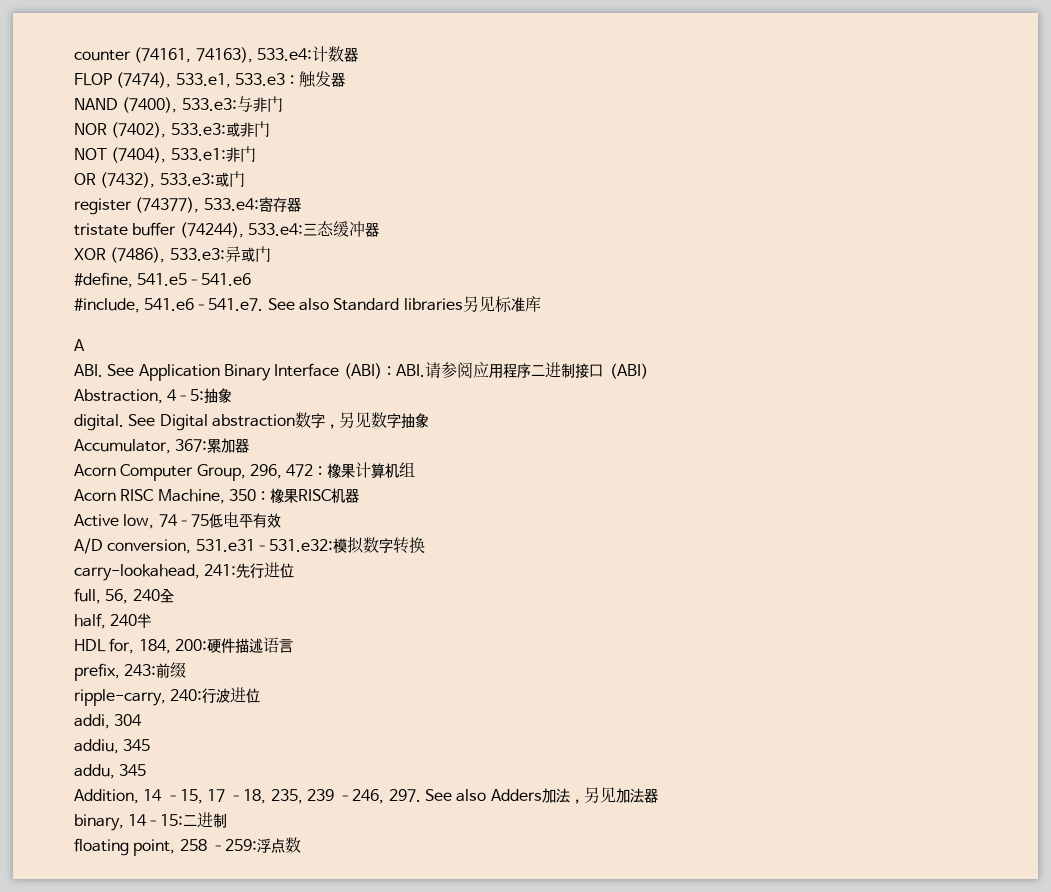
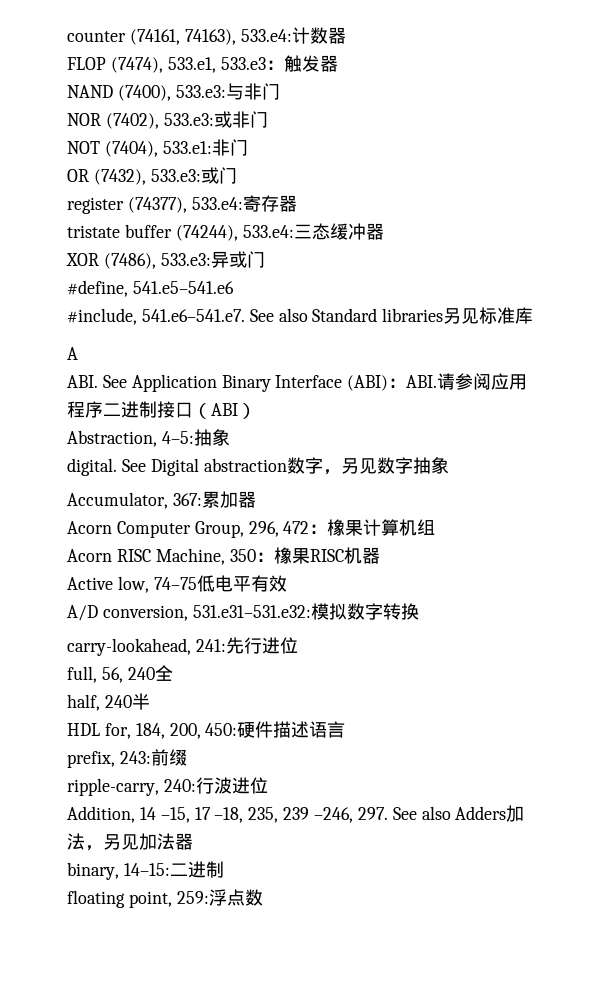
[174,639,207,651] 200: -> [169,723,238,739] 200, 450:
[74,714,143,729] [74,739,151,754] [74,764,147,779] // addi, 304 // addiu, 345 // addu, 345 -> (268, 785) none
[179,839,257,851] 258 –259: -> [176,891,209,904] 259:

